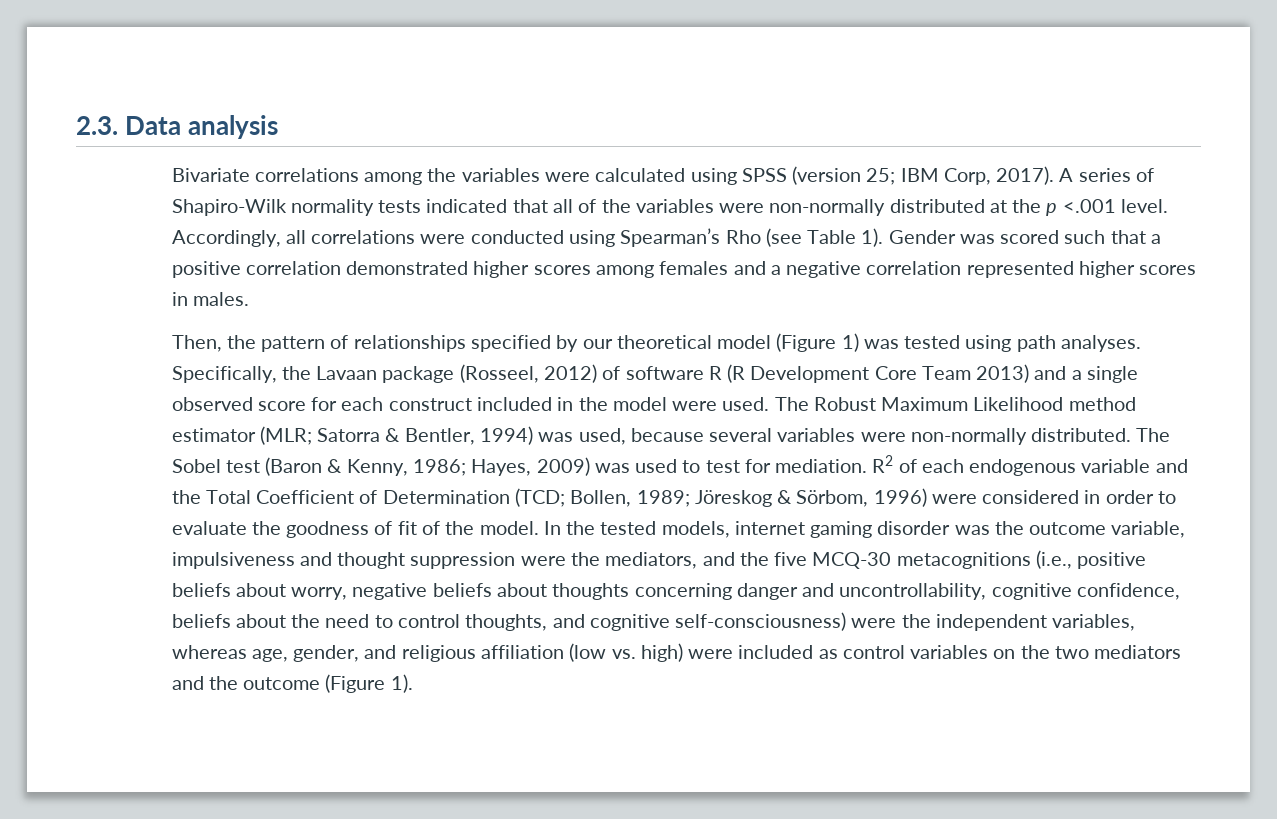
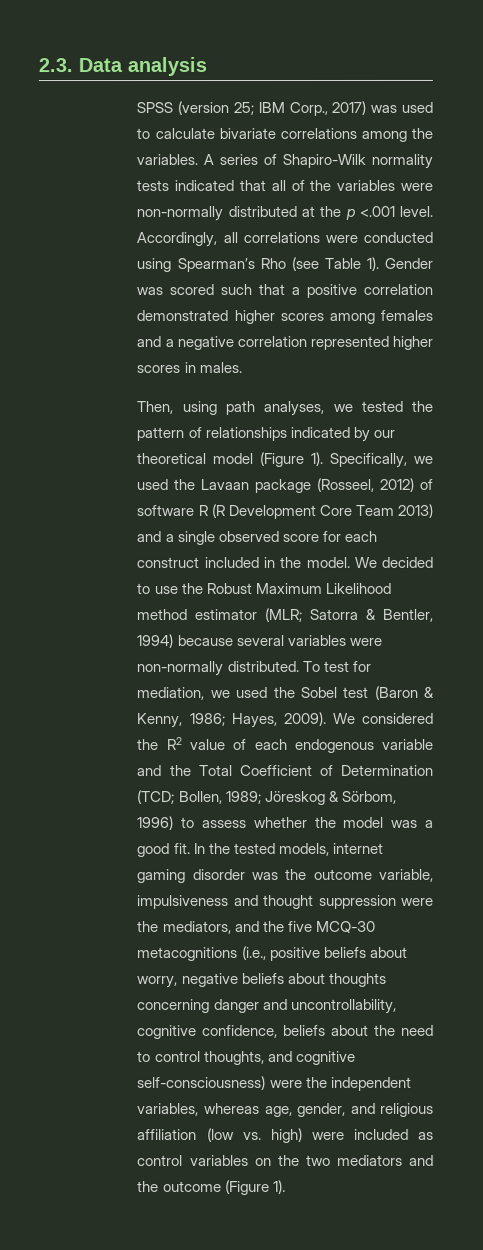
[171,166,1055,185] Bivariate correlations among the variables were calculated using SPSS (version 25; IBM Corp, 2017). -> [136,100,433,116] [136,127,433,142] [136,154,199,166] SPSS (version 25; IBM Corp., 2017) was used to calculate bivariate correlations among the variables.
(222, 343) none -> [181,400,403,416] using path analyses, we tested
[471,335,552,352] specified -> [289,426,350,438] indicated
[841,333,1141,352] [171,366,277,383] 1) was tested using path analyses. Specifically, -> [310,451,434,468] [136,479,169,491] 1). Specifically, we used
[612,397,809,411] model were used. The -> [305,556,433,568] [136,583,203,595] model. We decided to use the
[538,428,626,445] was used, -> (175, 641) none
[1136,428,1171,442] The -> [302,660,372,672] [137,686,296,701] To test for mediation, we used the
[536,455,894,476] 2009) was used to test for mediation. R2 -> [283,711,434,726] [137,737,226,751] 2009). We considered the R2 value
[931,490,1176,504] [171,521,539,538] were considered in order to evaluate the goodness of fit of the model. -> [181,816,434,829] [137,843,191,858] to assess whether the model was a good fit.

